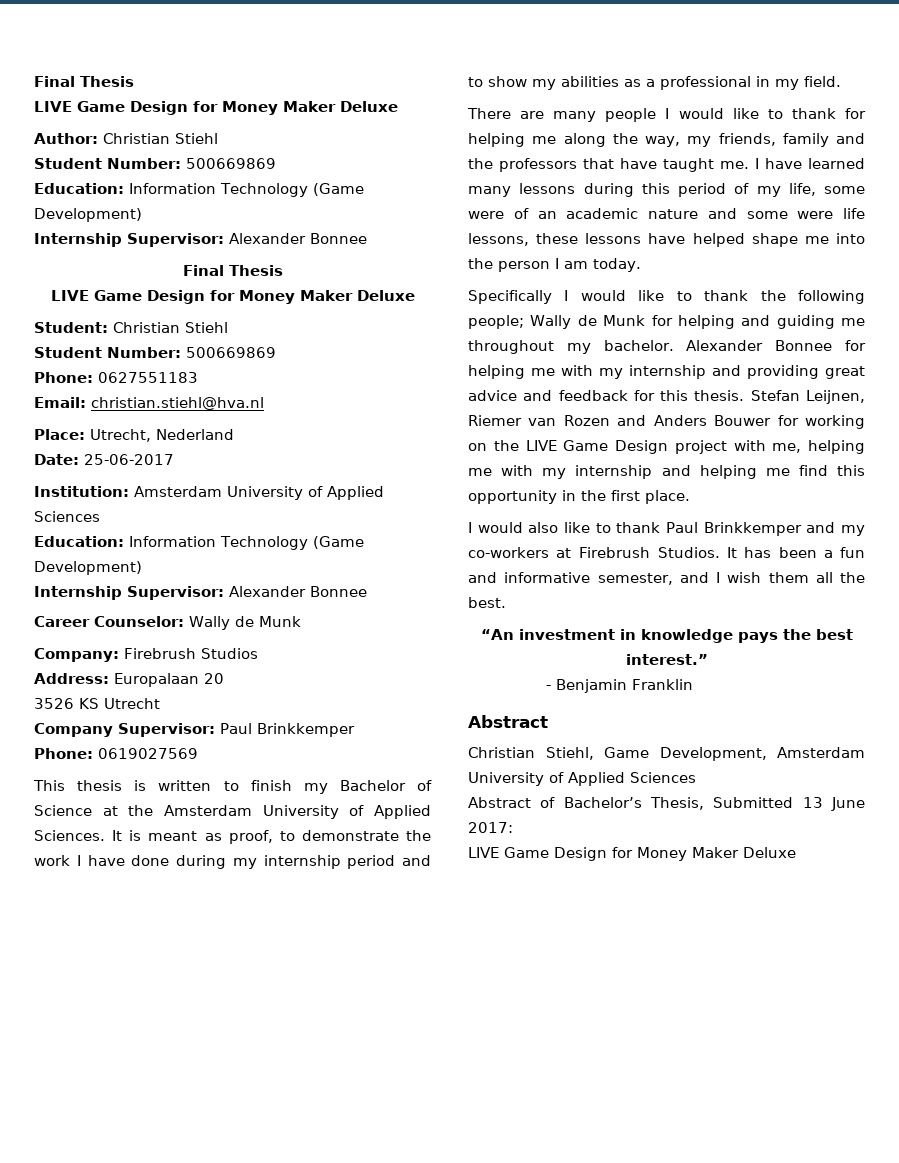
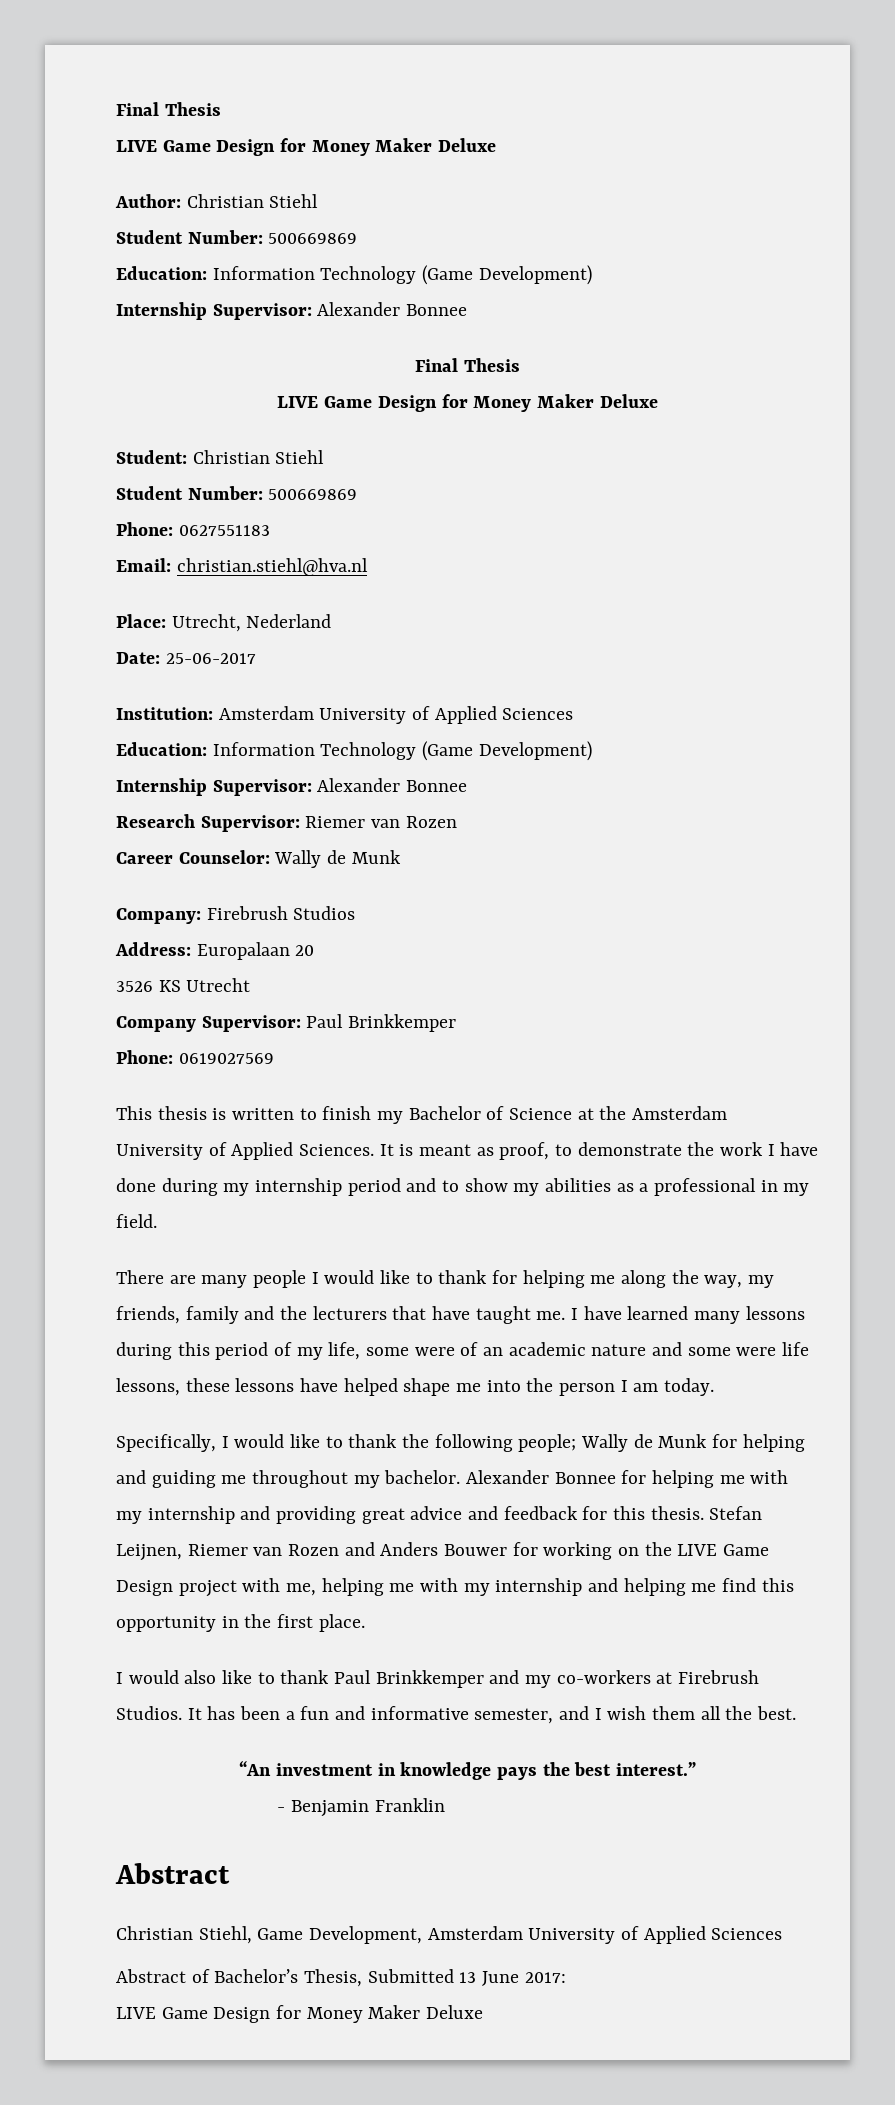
(367, 591) none -> [116,814,457,832] // Research Supervisor: Riemer van Rozen
[499,158,577,172] professors -> [312,1306,387,1320] lecturers
[468,290,552,304] Specifically -> [116,1434,216,1452] Specifically,

